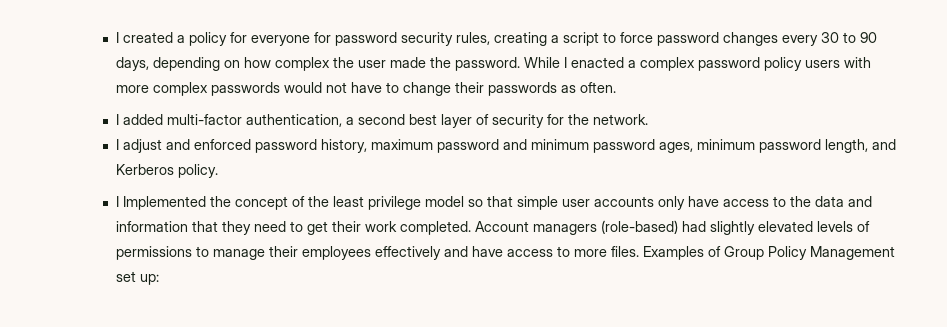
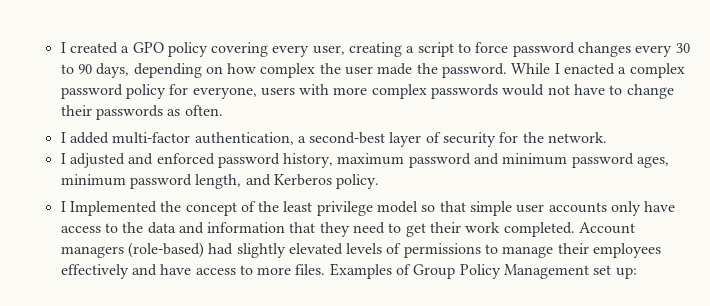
[189,32,491,46] policy for everyone for password security rules, -> [132,42,345,57] GPO policy covering every user,
(803, 64) none -> [169,84,257,99] for everyone,
[358,114,438,125] second best -> [309,132,386,144] second-best
[123,139,163,153] adjust -> [69,153,125,168] adjusted

